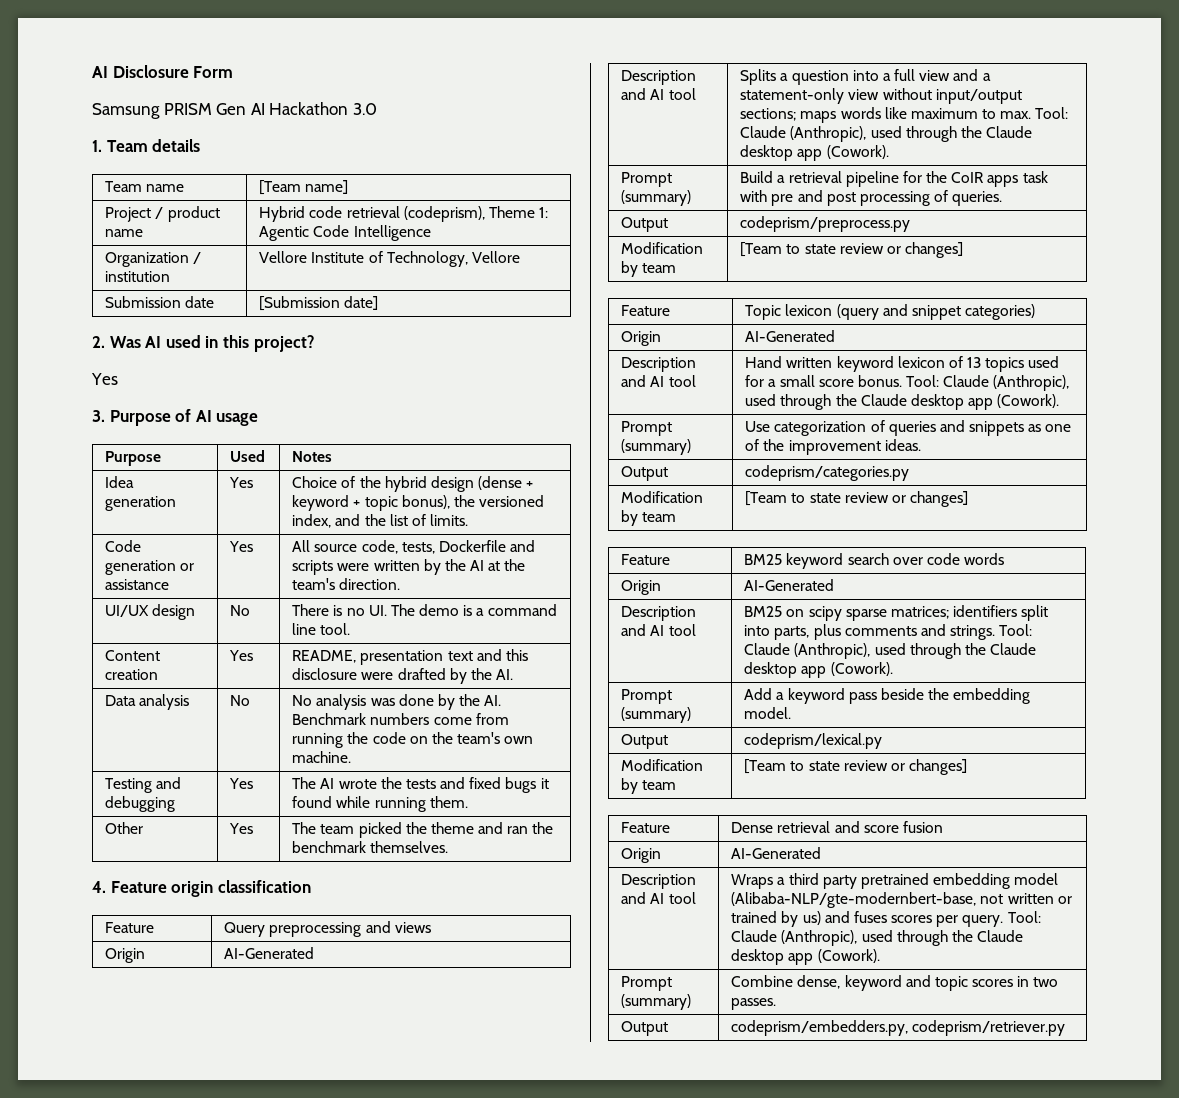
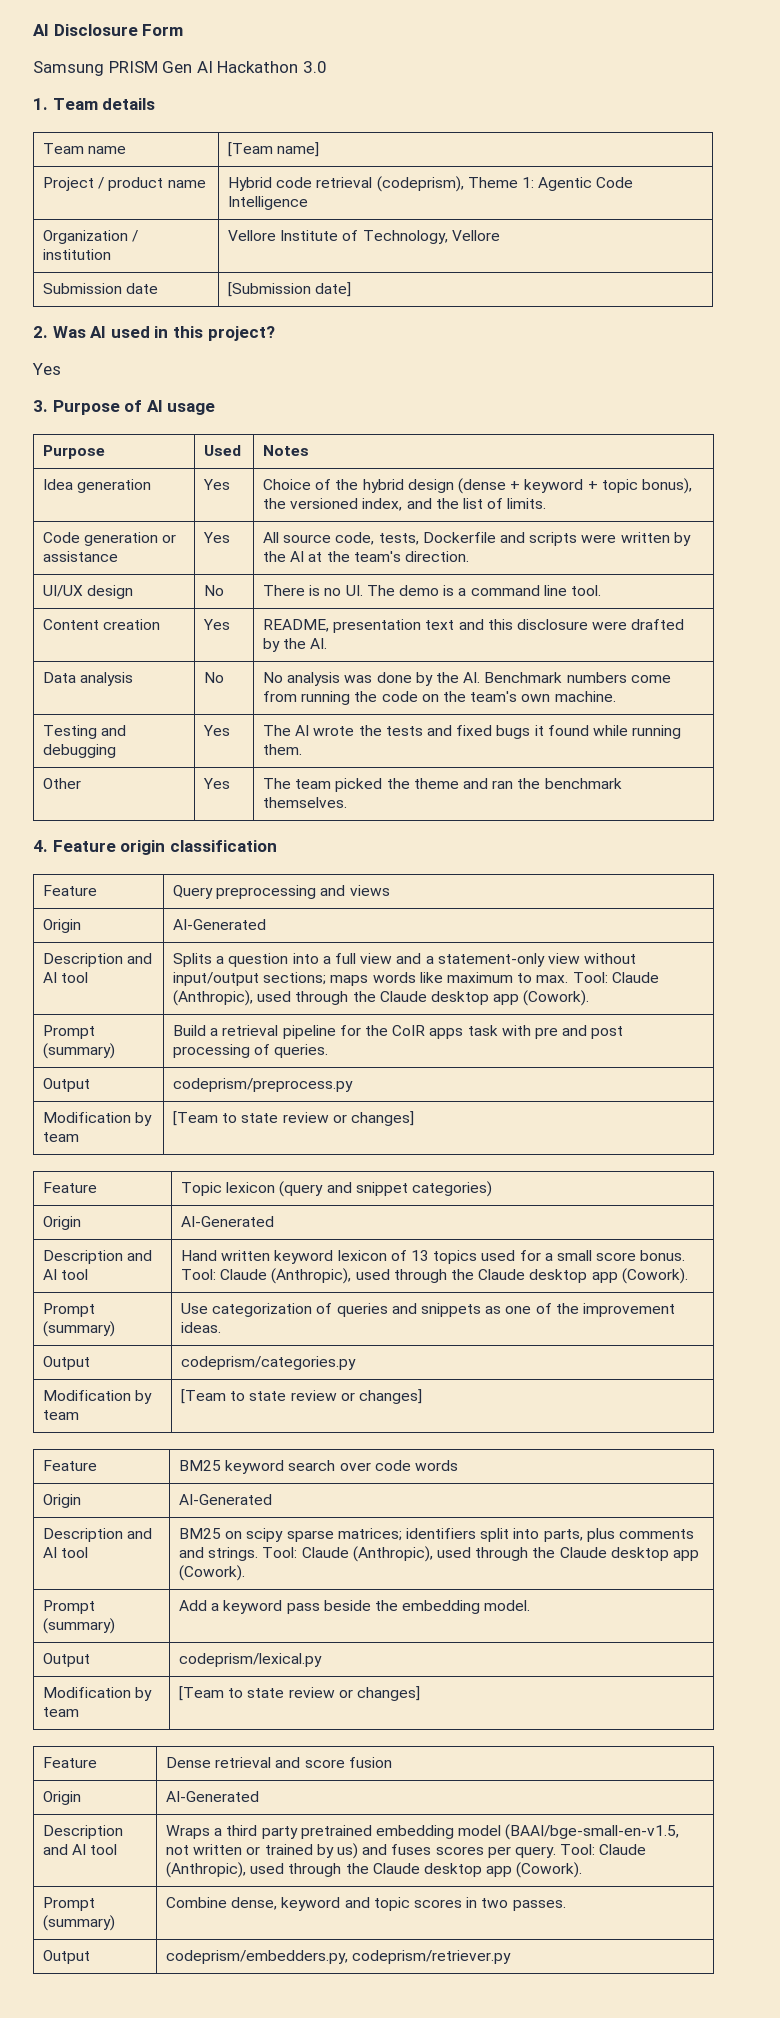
[731,892,977,908] (Alibaba-NLP/gte-modernbert-base, -> [505,1824,680,1840] (BAAI/bge-small-en-v1.5,

